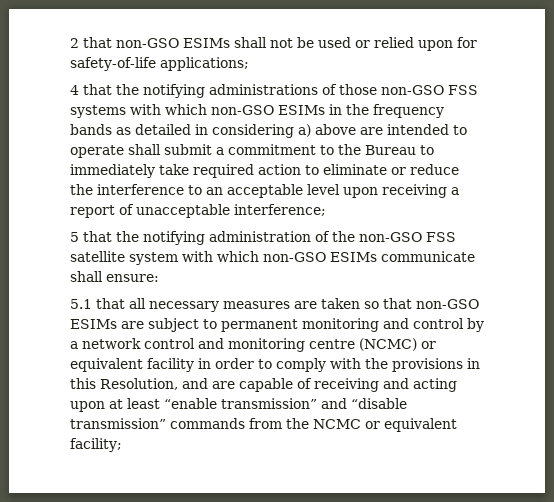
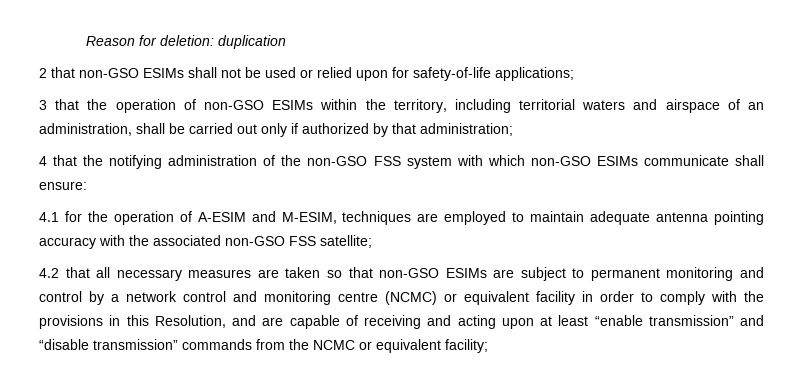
(70, 43) none -> [85,35,286,49] Reason for deletion: duplication //
[70,84,478,98] [70,104,444,118] [70,124,467,138] [70,144,434,158] [70,164,459,178] [70,184,459,198] [70,204,326,218] [70,232,79,242] 4 that the notifying administrations of those non-GSO FSS systems with which non-GSO ESIMs in the frequency bands as detailed in considering a) above are intended to operate shall submit a commitment to the Bureau to immediately take required action to eliminate or reduce the interference to an acceptable level upon receiving a report of unacceptable interference; // 5 -> [39,99,764,113] [39,123,513,137] [39,156,47,166] 3 that the operation of non-GSO ESIMs within the territory, including territorial waters and airspace of an administration, shall be carried out only if authorized by that administration; // 4
[70,251,125,262] satellite -> (401, 161) none
[70,299,92,309] 5.1 -> [39,211,764,225] [39,235,372,249] [39,268,59,278] 4.1 for the operation of A-ESIM and M-ESIM, techniques are employed to maintain adequate antenna pointing accuracy with the associated non-GSO FSS satellite; // 4.2

